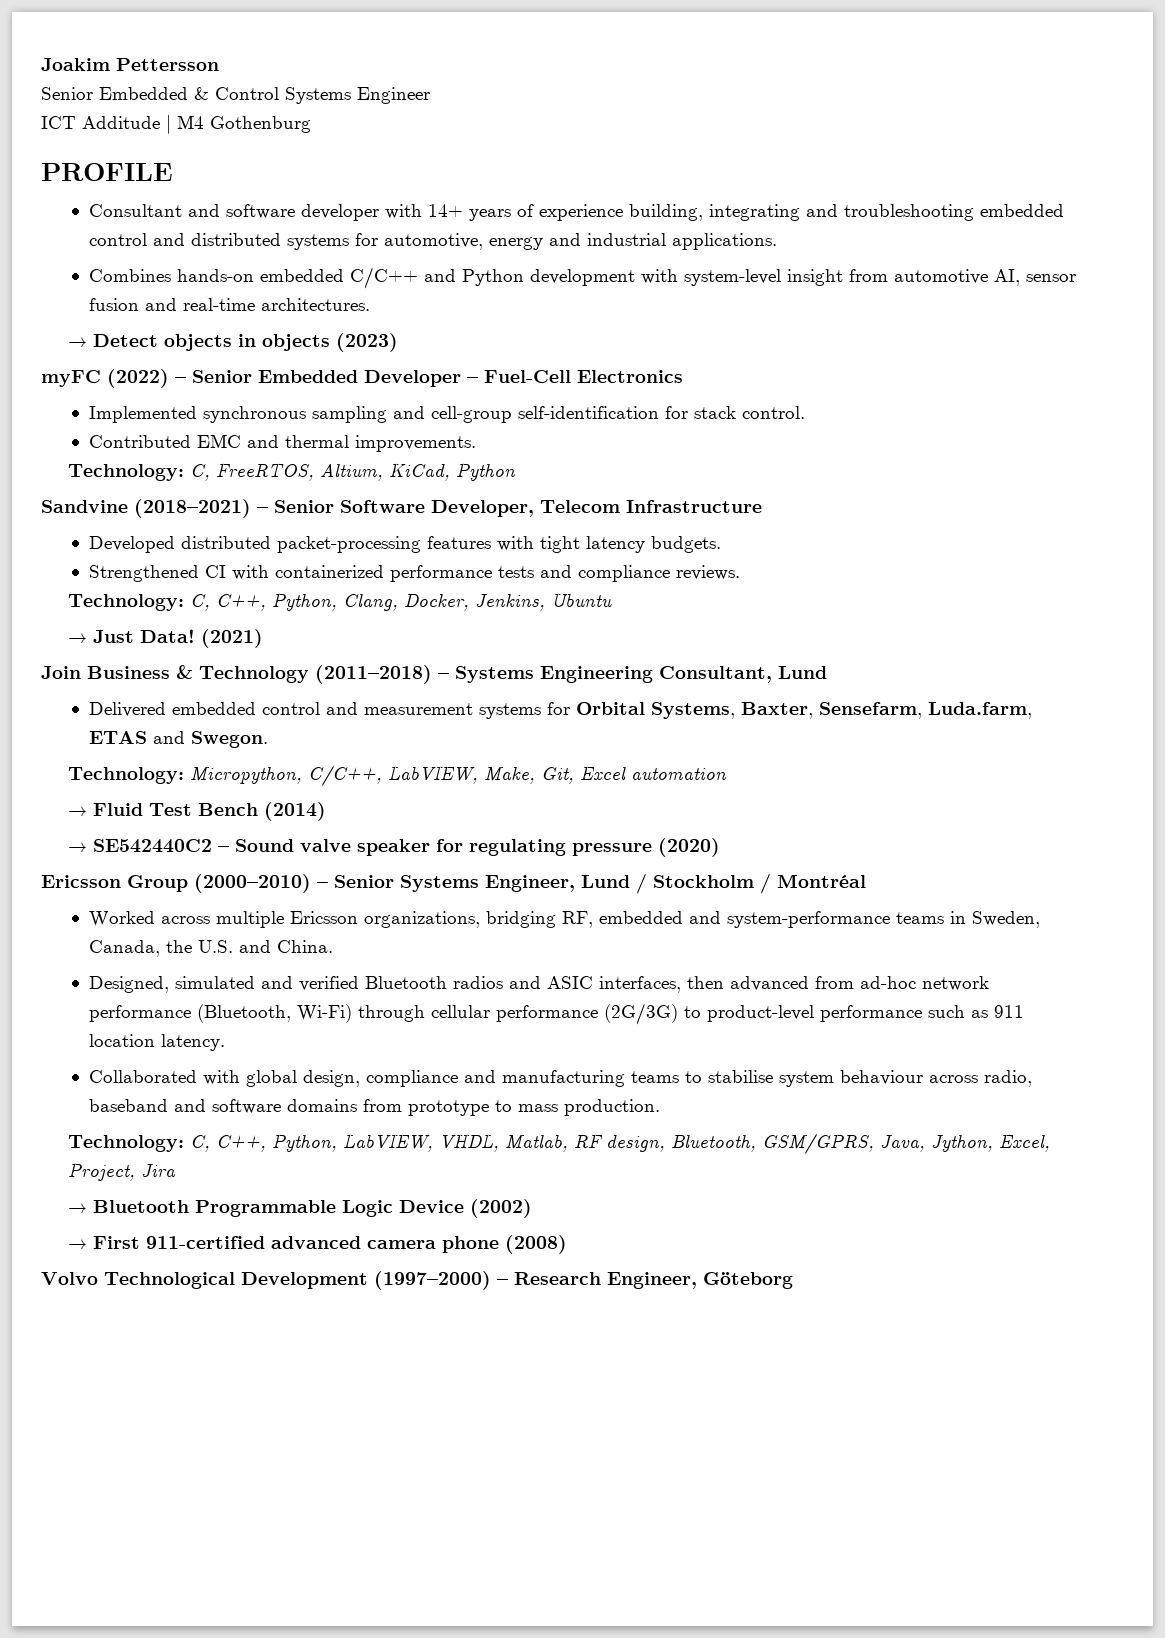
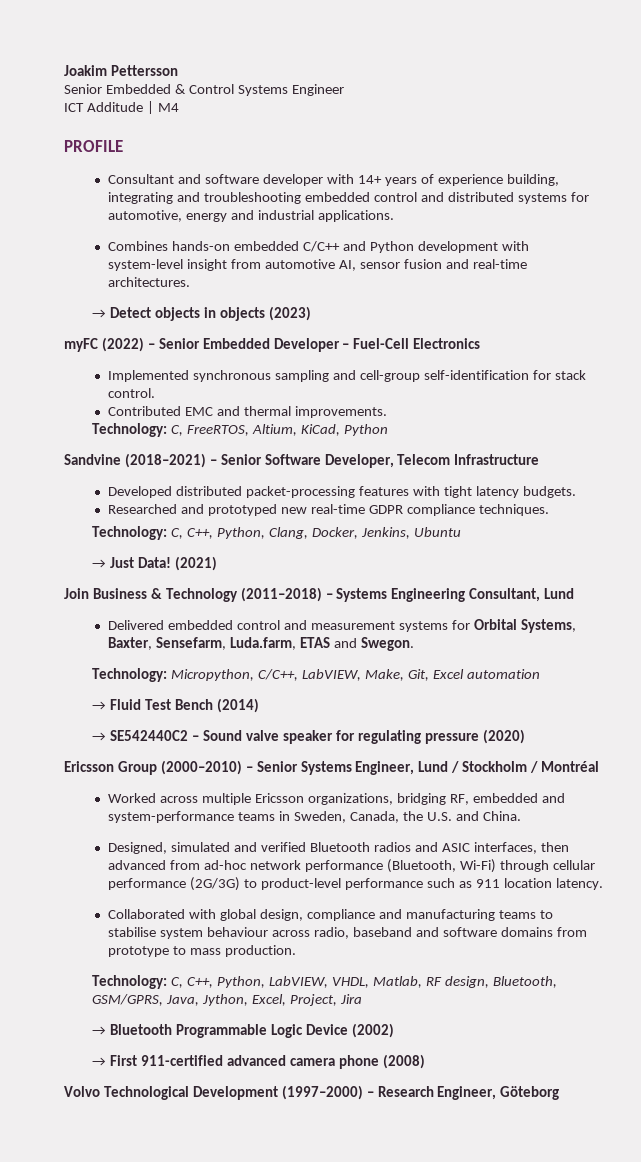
[210,116,311,133] Gothenburg -> (179, 107) none
[89,565,741,582] Strengthened CI with containerized performance tests and compliance reviews. -> [108,504,549,516] Researched and prototyped new real-time GDPR compliance techniques.

